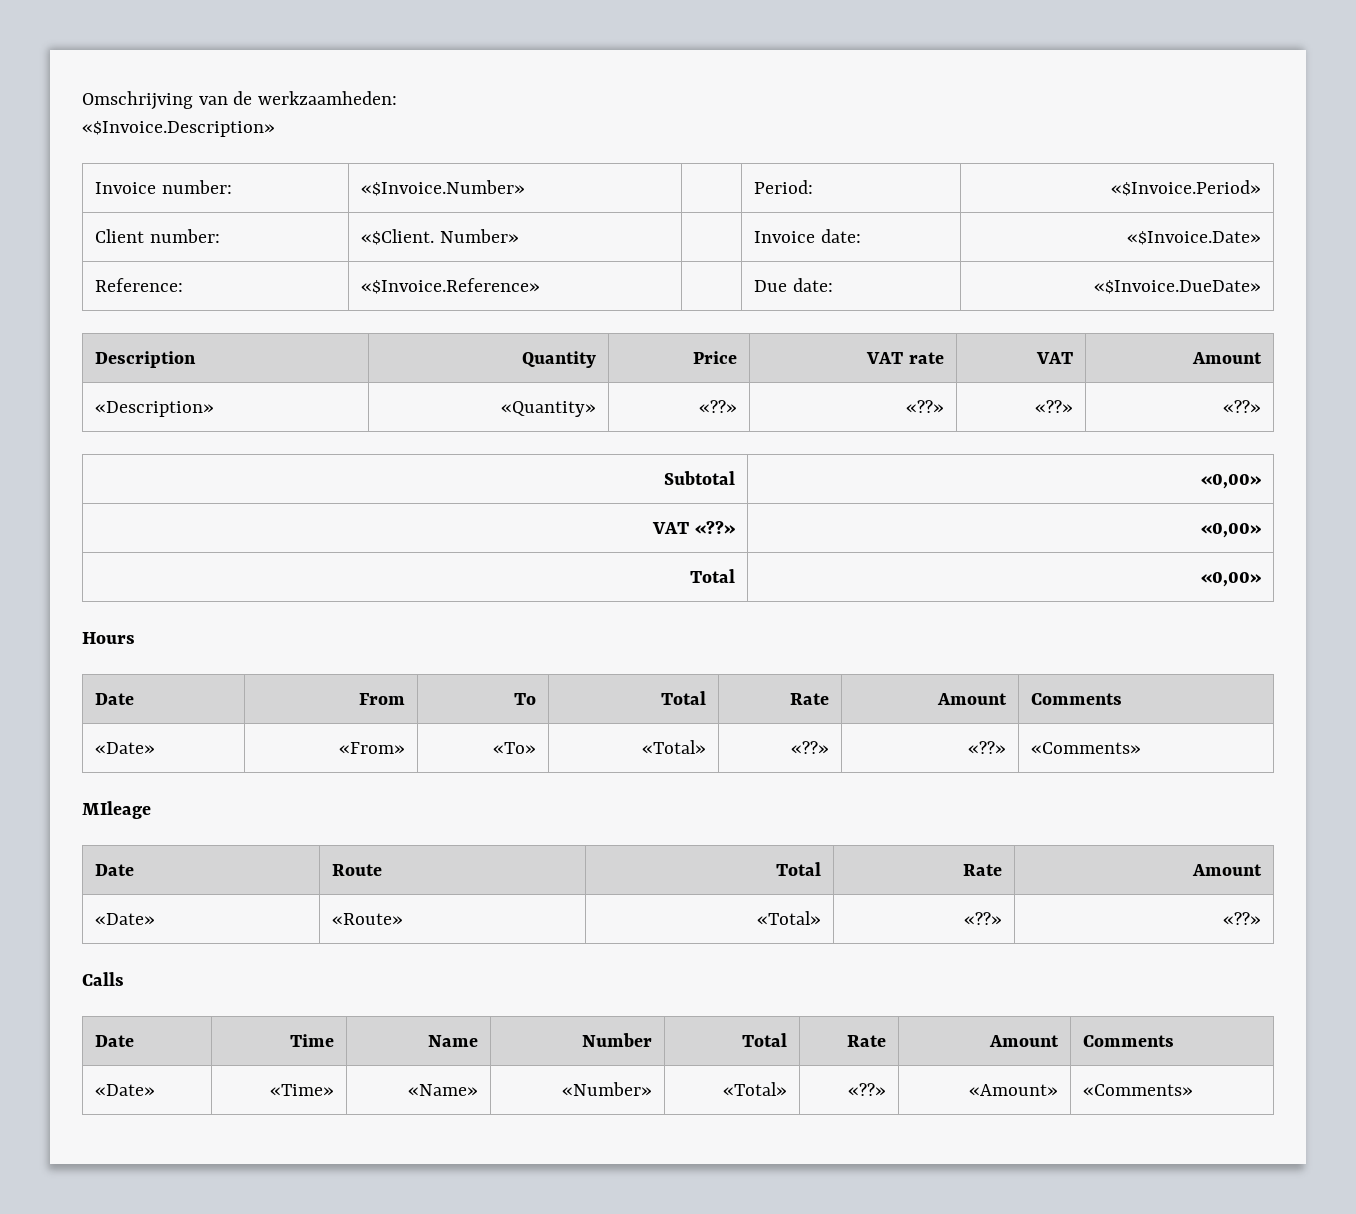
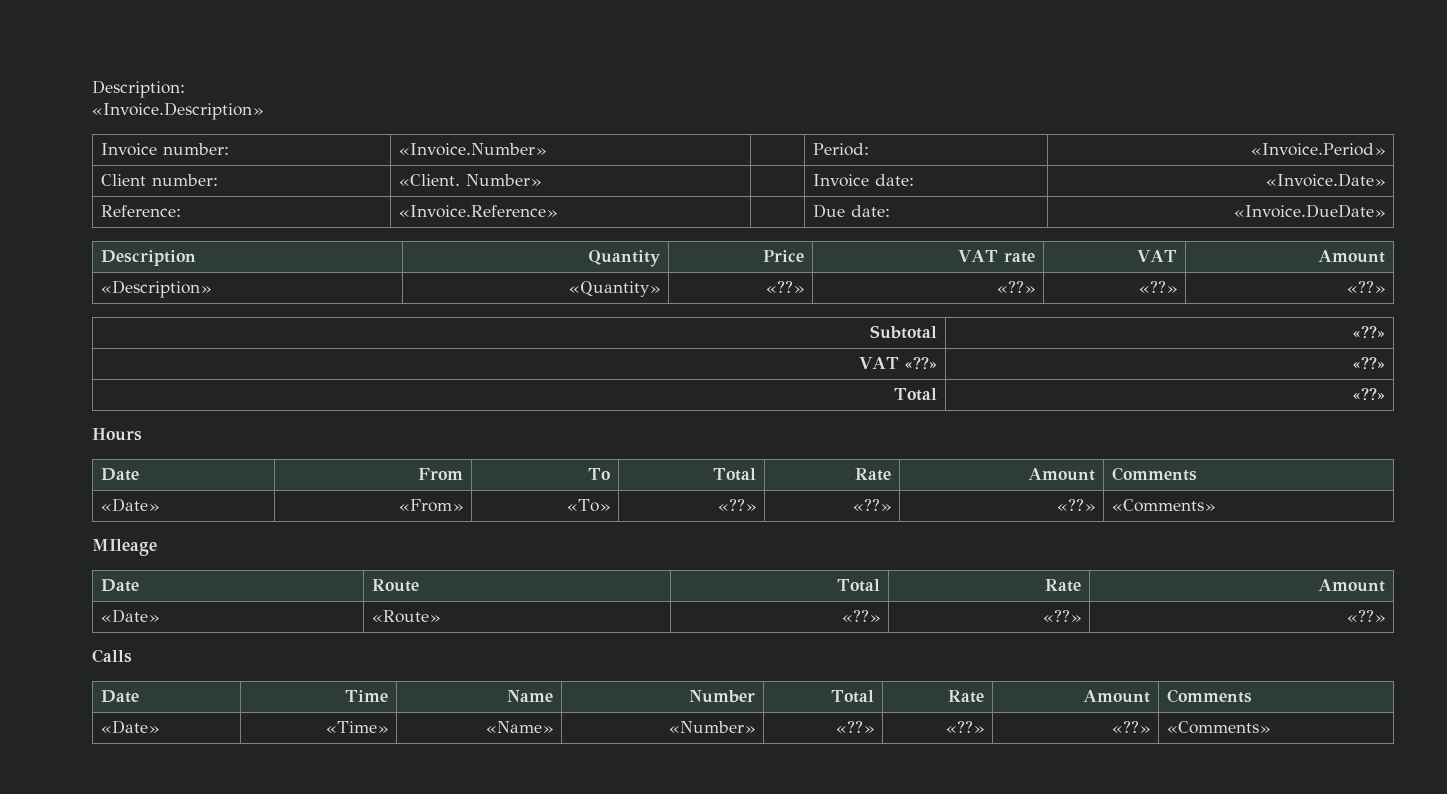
[82,91,398,110] [82,121,275,137] Omschrijving van de werkzaamheden: // «$Invoice.Description» -> [92,80,185,98] [92,102,263,120] Description: // «Invoice.Description»
[361,180,526,196] «$Invoice.Number» -> [398,143,546,156] «Invoice.Number»
[1110,180,1261,196] «$Invoice.Period» -> [1251,143,1386,156] «Invoice.Period»
[361,229,435,245] «$Client. -> [398,174,460,186] «Client.
[1126,231,1261,245] «$Invoice.Date» -> [1266,173,1386,187] «Invoice.Date»
[361,278,541,294] «$Invoice.Reference» -> [398,205,557,218] «Invoice.Reference»
[1093,280,1261,294] «$Invoice.DueDate» -> [1234,204,1386,218] «Invoice.DueDate»
[1200,474,1261,489] «0,00» -> [1353,325,1386,339] «??»
[1200,523,1261,538] [689,569,735,583] [1200,572,1261,587] «0,00» // Total | «0,00» -> [1353,356,1386,370] [894,388,938,401] [1353,387,1386,401] «??» // Total | «??»
[641,740,706,754] «Total» -> [718,499,757,511] «??»
[756,911,821,925] «Total» -> [842,610,881,622] «??»
[722,1082,787,1096] [847,1083,886,1096] [968,1084,1058,1096] «Total» | «??» | «Amount» -> [836,721,875,733] [946,721,985,733] [1112,721,1151,733] «??» | «??» | «??»

